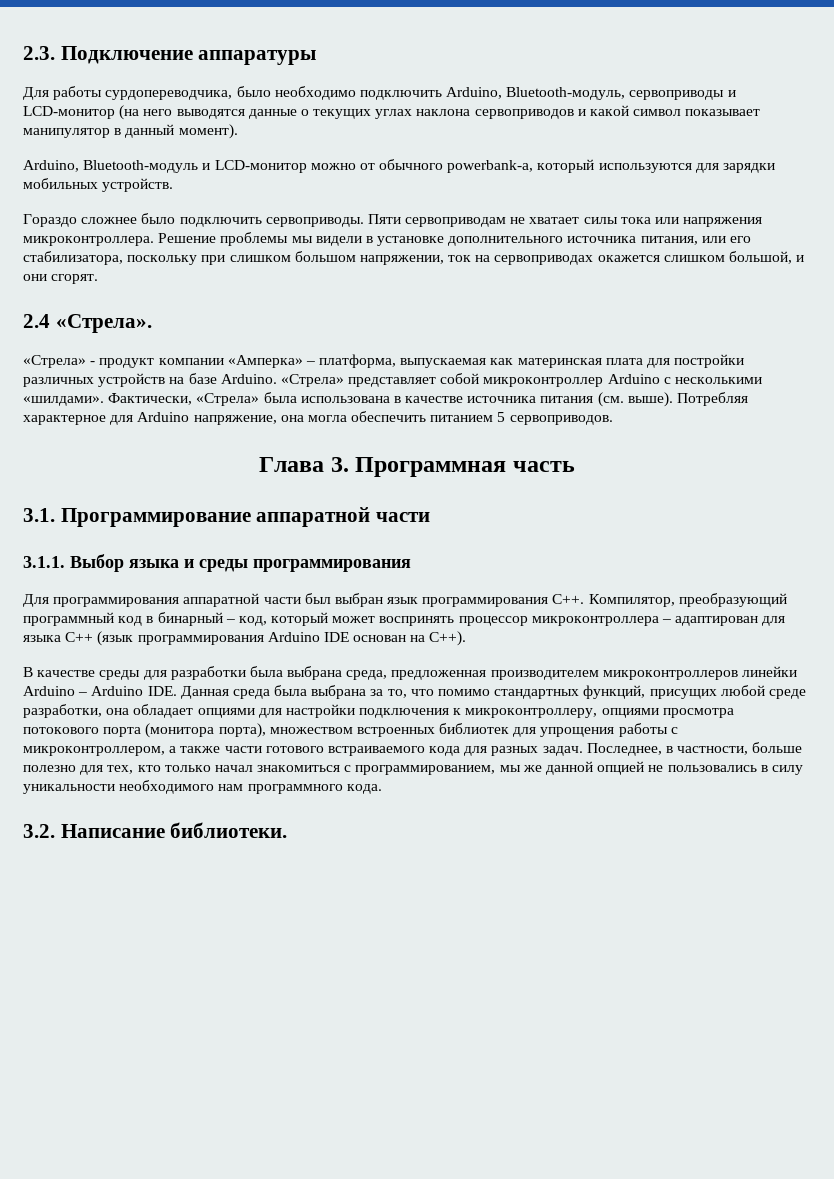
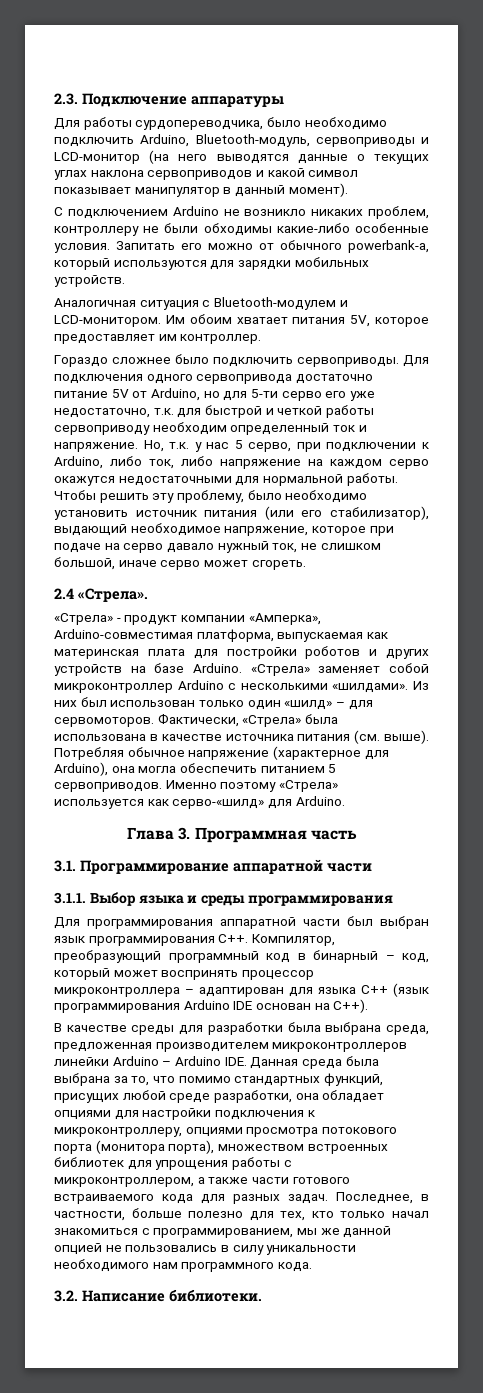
[23,160,307,173] Arduino, Bluetooth-модуль и LCD-монитор -> [54,206,429,219] [54,223,430,236] [54,241,202,253] С подключением Arduino не возникло никаких проблем, контроллеру не были обходимы какие-либо особенные условия. Запитать его
(174, 185) none -> [54,297,348,310] [54,314,429,327] [54,334,262,344] // Аналогичная ситуация с Bluetooth-модулем и LCD-монитором. Им обоим хватает питания 5V, которое предоставляет им контроллер.
[367,214,763,227] [23,232,752,246] [23,251,805,265] [23,274,99,284] Пяти сервоприводам не хватает силы тока или напряжения микроконтроллера. Решение проблемы мы видели в установке дополнительного источника питания, или его стабилизатора, поскольку при слишком большом напряжении, ток на сервоприводах окажется слишком большой, и они сгорят. -> [403,355,429,367] [54,374,373,384] [54,388,375,401] [54,405,374,418] [54,422,367,435] [54,440,429,452] [54,456,429,469] [54,473,398,486] [54,490,368,503] [54,506,429,520] [54,523,394,536] [54,541,381,553] [54,557,306,570] Для подключения одного сервопривода достаточно питание 5V от Arduino, но для 5-ти серво его уже недостаточно, т.к. для быстрой и четкой работы сервоприводу необходим определенный ток и напряжение. Но, т.к. у нас 5 серво, при подключении к Arduino, либо ток, либо напряжение на каждом серво окажутся недостаточными для нормальной работы. Чтобы решить эту проблему, было необходимо установить источник питания (или его стабилизатор), выдающий необходимое напряжение, которое при подаче на серво давало нужный ток, не слишком большой, иначе серво может сгореть.
[227,355,315,368] «Амперка» – -> [248,613,321,625] [54,629,193,639] «Амперка», Arduino-совместимая
[23,377,94,387] различных -> [305,646,429,659] роботов и других
[348,377,437,387] представляет -> [318,666,381,673] заменяет
(104, 401) none -> [413,681,429,690] [54,697,373,710] [54,717,154,727] Из них был использован только один «шилд» – для сервомоторов.
[23,412,277,425] характерное для Arduino напряжение, -> [127,746,389,760] [54,762,108,776] обычное напряжение (характерное для Arduino),
(613, 420) none -> [165,780,338,792] [54,796,345,809] Именно поэтому «Стрела» используется как серво-«шилд» для Arduino.

